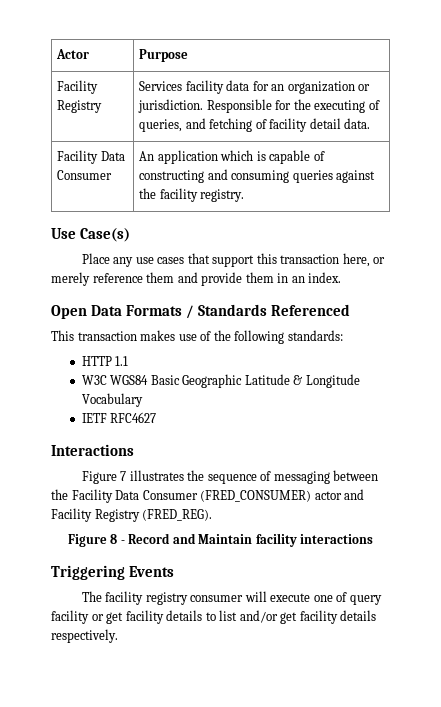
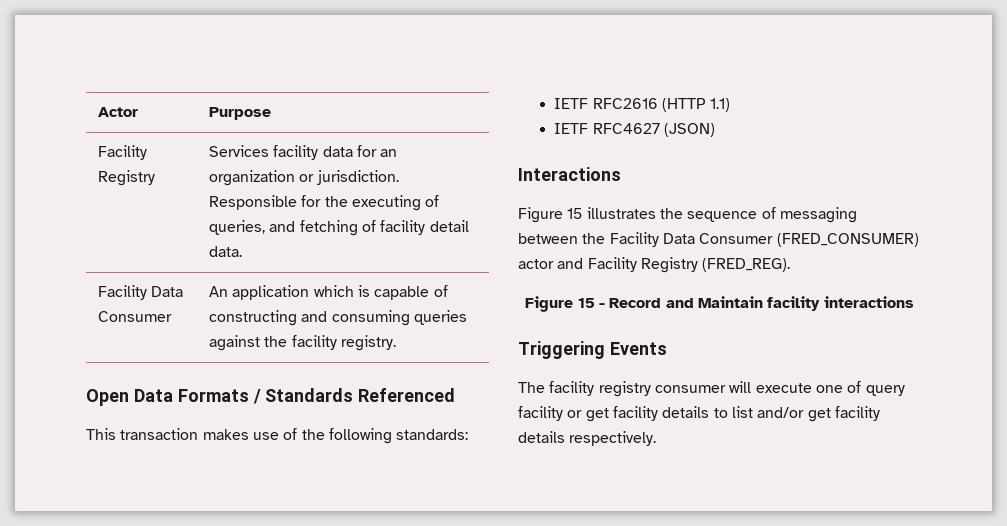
[51,228,131,242] [81,253,386,267] [51,272,342,286] // Use Case(s) // Place any use cases that support this transaction here, or merely reference them and provide them in an index. -> (397, 343) none
[81,356,129,366] [81,374,360,388] [81,393,143,407] HTTP 1.1 // W3C WGS84 Basic Geographic Latitude & Longitude Vocabulary -> [554,98,731,112] IETF RFC2616 (HTTP 1.1)
(157, 417) none -> [663,123,715,137] (JSON)
[120,471,127,481] 7 -> [567,208,583,219] 15
[110,534,118,544] 8 -> [577,298,595,308] 15

